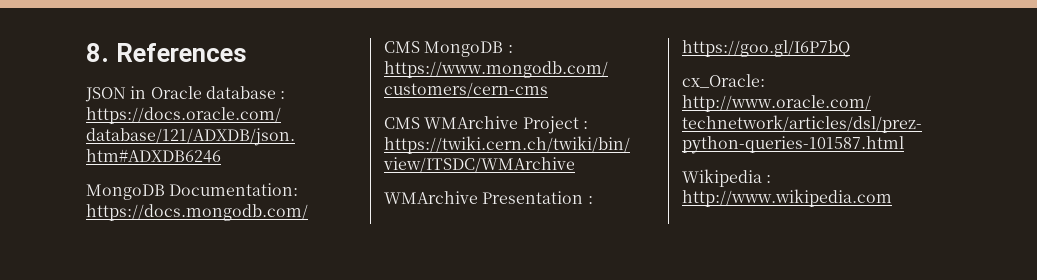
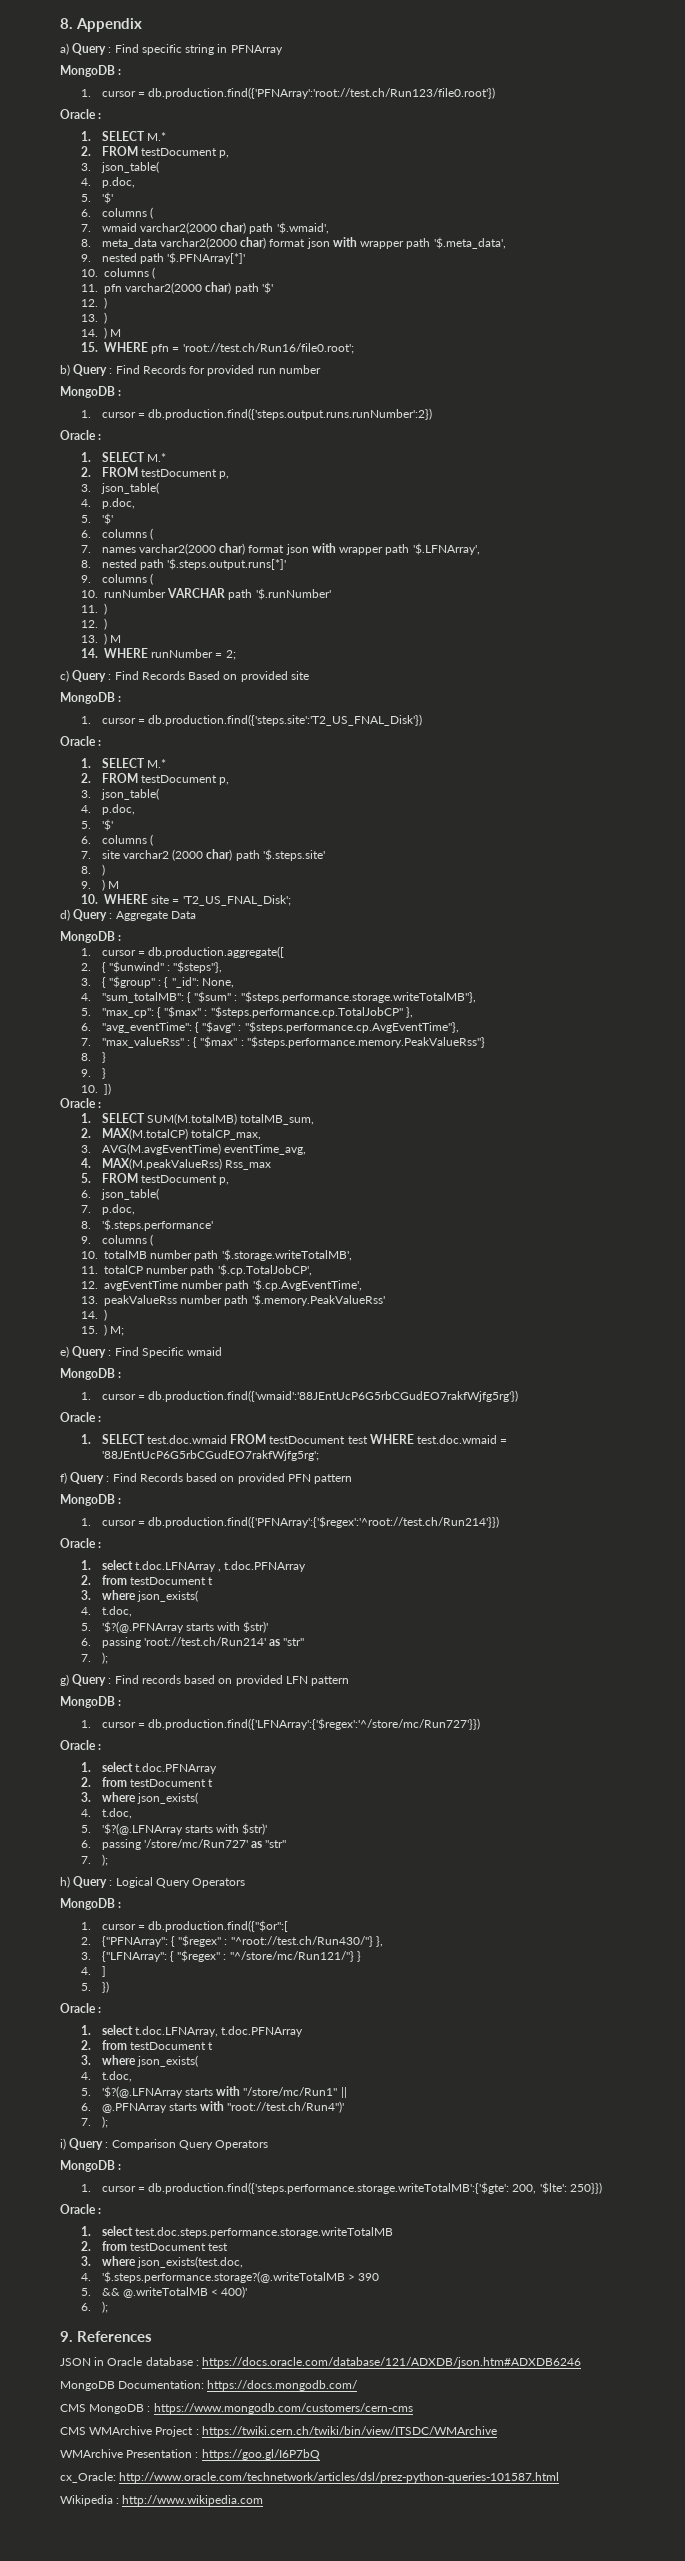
[86,43,109,62] 8. -> [60,18,143,32] [60,43,283,55] [60,65,122,77] [80,87,496,99] [60,109,102,119] [80,131,166,141] [80,146,230,158] [80,161,159,173] [80,177,135,188] [80,192,113,204] [80,207,153,219] [80,222,329,234] [80,237,506,249] [80,252,246,264] [80,267,156,279] [80,282,273,294] [80,297,107,309] [80,312,107,324] [80,327,122,339] [80,342,354,354] [60,364,321,376] [60,386,122,398] [80,408,433,420] [60,430,102,440] [80,452,166,462] [80,467,230,479] [80,482,159,494] [80,498,135,509] [80,513,113,525] [80,528,153,540] [80,543,480,555] [80,558,287,570] [80,573,153,585] [80,588,331,600] [80,603,107,615] [80,618,107,630] [80,633,122,645] [80,648,236,660] [60,670,309,682] [60,692,122,704] [80,714,423,726] [60,736,102,746] [80,758,166,768] [80,773,230,785] [80,788,159,800] [80,804,135,815] [80,819,113,831] [80,834,153,846] [80,849,325,861] [80,864,105,876] [80,879,119,891] [80,894,291,906] [60,909,196,921] [60,931,122,943] [80,946,285,958] [80,961,223,973] [80,976,234,988] [80,991,476,1003] [80,1006,413,1018] [80,1021,459,1033] [80,1036,485,1048] [80,1052,106,1063] [80,1068,106,1079] [80,1083,111,1095] [60,1098,102,1108] [80,1113,315,1125] [80,1128,261,1140] [80,1143,306,1155] [80,1158,271,1170] [80,1173,230,1185] [80,1188,159,1200] [80,1204,135,1215] [80,1219,213,1231] [80,1234,153,1246] [80,1249,352,1261] [80,1264,312,1276] [80,1279,362,1291] [80,1294,385,1306] [80,1309,107,1321] [80,1324,125,1336] [60,1346,223,1358] [60,1368,122,1380] [80,1390,519,1402] [60,1412,102,1422] [80,1434,508,1444] [101,1450,319,1461] [60,1472,353,1484] [60,1494,122,1506] [80,1516,500,1528] [60,1538,102,1548] [80,1560,307,1572] [80,1575,214,1585] [80,1590,198,1602] [80,1606,132,1617] [80,1621,269,1633] [80,1637,305,1648] [80,1652,108,1664] [60,1674,350,1686] [60,1696,122,1708] [80,1718,481,1730] [60,1740,102,1750] [80,1762,217,1774] [80,1777,214,1787] [80,1792,198,1804] [80,1808,132,1819] [80,1823,268,1835] [80,1839,287,1850] [80,1854,108,1866] [60,1876,246,1888] [60,1898,122,1910] [80,1920,289,1932] [80,1935,383,1947] [80,1950,361,1962] [80,1966,106,1977] [80,1981,109,1993] [60,2003,102,2013] [80,2025,304,2037] [80,2040,214,2050] [80,2055,198,2067] [80,2071,132,2082] [80,2086,347,2098] [80,2101,345,2113] [80,2116,108,2128] [60,2138,269,2150] [60,2160,122,2172] [80,2182,602,2194] [60,2204,102,2214] [80,2226,393,2238] [80,2241,229,2251] [80,2256,243,2268] [80,2271,380,2283] [80,2286,248,2298] [80,2301,108,2313] [60,2331,73,2342] 8. Appendix // a) Query : Find specific string in PFNArray // MongoDB : // 1. cursor = db.production.find({'PFNArray':'root://test.ch/Run123/file0.root'}) // Oracle : // 1. SELECT M.* // 2. FROM testDocument p, // 3. json_table( // 4. p.doc, // 5. '$' // 6. columns ( // 7. wmaid varchar2(2000 char) path '$.wmaid', // 8. meta_data varchar2(2000 char) format json with wrapper path '$.meta_data', // 9. nested path '$.PFNArray[*]' // 10. columns ( // 11. pfn varchar2(2000 char) path '$' // 12. ) // 13. ) // 14. ) M // 15. WHERE pfn = 'root://test.ch/Run16/file0.root'; // b) Query : Find Records for provided run number // MongoDB : // 1. cursor = db.production.find({'steps.output.runs.runNumber':2}) // Oracle : // 1. SELECT M.* // 2. FROM testDocument p, // 3. json_table( // 4. p.doc, // 5. '$' // 6. columns ( // 7. names varchar2(2000 char) format json with wrapper path '$.LFNArray', // 8. nested path '$.steps.output.runs[*]' // 9. columns ( // 10. runNumber VARCHAR path '$.runNumber' // 11. ) // 12. ) // 13. ) M // 14. WHERE runNumber = 2; // c) Query : Find Records Based on provided site // MongoDB : // 1. cursor = db.production.find({'steps.site':'T2_US_FNAL_Disk'}) // Oracle : // 1. SELECT M.* // 2. FROM testDocument p, // 3. json_table( // 4. p.doc, // 5. '$' // 6. columns ( // 7. site varchar2 (2000 char) path '$.steps.site' // 8. ) // 9. ) M // 10. WHERE site = 'T2_US_FNAL_Disk'; // d) Query : Aggregate Data // MongoDB : // 1. cursor = db.production.aggregate([ // 2. { "$unwind" : "$steps"}, // 3. { "$group" : { "_id": None, // 4. "sum_totalMB": { "$sum" : "$steps.performance.storage.writeTotalMB"}, // 5. "max_cp": { "$max" : "$steps.performance.cp.TotalJobCP" }, // 6. "avg_eventTime": { "$avg" : "$steps.performance.cp.AvgEventTime"}, // 7. "max_valueRss" : { "$max" : "$steps.performance.memory.PeakValueRss"} // 8. } // 9. } // 10. ]) // Oracle : // 1. SELECT SUM(M.totalMB) totalMB_sum, // 2. MAX(M.totalCP) totalCP_max, // 3. AVG(M.avgEventTime) eventTime_avg, // 4. MAX(M.peakValueRss) Rss_max // 5. FROM testDocument p, // 6. json_table( // 7. p.doc, // 8. '$.steps.performance' // 9. columns ( // 10. totalMB number path '$.storage.writeTotalMB', // 11. totalCP number path '$.cp.TotalJobCP', // 12. avgEventTime number path '$.cp.AvgEventTime', // 13. peakValueRss number path '$.memory.PeakValueRss' // 14. ) // 15. ) M; // e) Query : Find Specific wmaid // MongoDB : // 1. cursor = db.production.find({'wmaid':'88JEntUcP6G5rbCGudEO7rakfWjfg5rg'}) // Oracle : // 1. SELECT test.doc.wmaid FROM testDocument test WHERE test.doc.wmaid = '88JEntUcP6G5rbCGudEO7rakfWjfg5rg'; // f) Query : Find Records based on provided PFN pattern // MongoDB : // 1. cursor = db.production.find({'PFNArray':{'$regex':'^root://test.ch/Run214'}}) // Oracle : // 1. select t.doc.LFNArray , t.doc.PFNArray // 2. from testDocument t // 3. where json_exists( // 4. t.doc, // 5. '$?(@.PFNArray starts with $str)' // 6. passing 'root://test.ch/Run214' as "str" // 7. ); // g) Query : Find records based on provided LFN pattern // MongoDB : // 1. cursor = db.production.find({'LFNArray':{'$regex':'^/store/mc/Run727'}}) // Oracle : // 1. select t.doc.PFNArray // 2. from testDocument t // 3. where json_exists( // 4. t.doc, // 5. '$?(@.LFNArray starts with $str)' // 6. passing '/store/mc/Run727' as "str" // 7. ); // h) Query : Logical Query Operators // MongoDB : // 1. cursor = db.production.find({"$or":[ // 2. {"PFNArray": { "$regex" : "^root://test.ch/Run430/"} }, // 3. {"LFNArray": { "$regex" : "^/store/mc/Run121/"} } // 4. ] // 5. }) // Oracle : // 1. select t.doc.LFNArray, t.doc.PFNArray // 2. from testDocument t // 3. where json_exists( // 4. t.doc, // 5. '$?(@.LFNArray starts with "/store/mc/Run1" || // 6. @.PFNArray starts with "root://test.ch/Run4")' // 7. ); // i) Query : Comparison Query Operators // MongoDB : // 1. cursor = db.production.find({'steps.performance.storage.writeTotalMB':{'$gte': 200, '$lte': 250}}) // Oracle : // 1. select test.doc.steps.performance.storage.writeTotalMB // 2. from testDocument test // 3. where json_exists(test.doc, // 4. '$.steps.performance.storage?(@.writeTotalMB > 390 // 5. && @.writeTotalMB < 400)' // 6. ); // 9.

